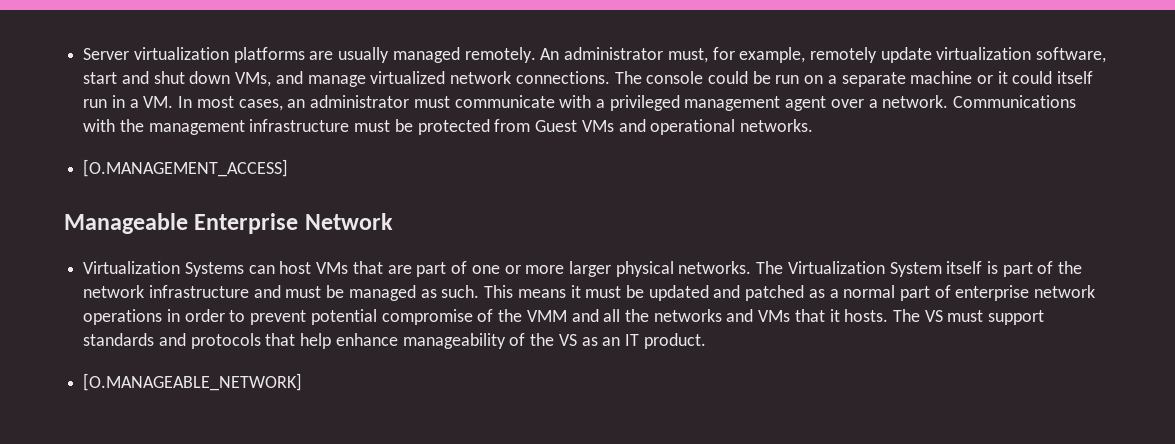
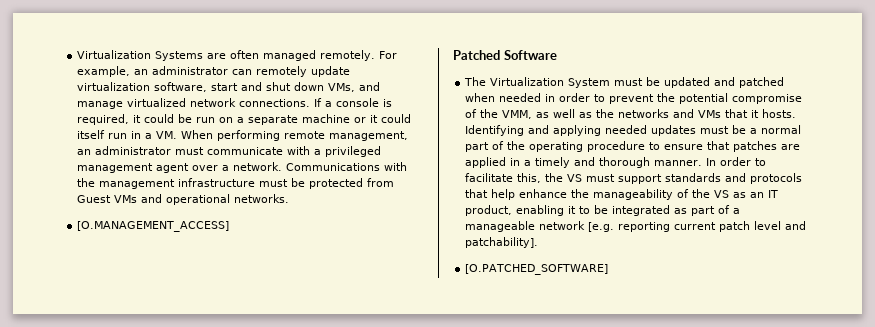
[83,47,806,63] Server virtualization platforms are usually managed remotely. An administrator must, for example, -> [77,50,398,61] [77,66,253,77] Virtualization Systems are often managed remotely. For example, an administrator can
[614,71,704,84] The console -> [314,98,393,107] [77,114,142,125] If a console is required, it
[178,96,283,111] In most cases, -> [181,130,409,141] When performing remote management,
[64,213,393,234] [83,261,1083,277] [83,285,581,301] Manageable Enterprise Network // Virtualization Systems can host VMs that are part of one or more larger physical networks. The Virtualization System itself is part of the network infrastructure and must be managed as such. This means it -> [453,50,557,60] [464,77,611,88] Patched Software // The Virtualization System
[808,285,1096,301] [83,309,163,325] as a normal part of enterprise network operations -> [465,93,542,102] when needed
(307, 317) none -> [657,93,676,102] the
[526,309,621,322] VMM and all -> [502,109,593,119] VMM, as well as
[893,309,921,322] The -> [465,125,802,136] [465,141,801,152] [465,157,767,168] [465,173,564,183] Identifying and applying needed updates must be a normal part of the operating procedure to ensure that patches are applied in a timely and thorough manner. In order to facilitate this, the
(398, 339) none -> [571,189,590,198] the
[643,333,706,349] [83,373,303,391] product. // [O.MANAGEABLE_NETWORK] -> [465,205,741,216] [465,221,807,232] [465,237,539,248] [465,264,609,275] product, enabling it to be integrated as part of a manageable network [e.g. reporting current patch level and patchability]. // [O.PATCHED_SOFTWARE]

